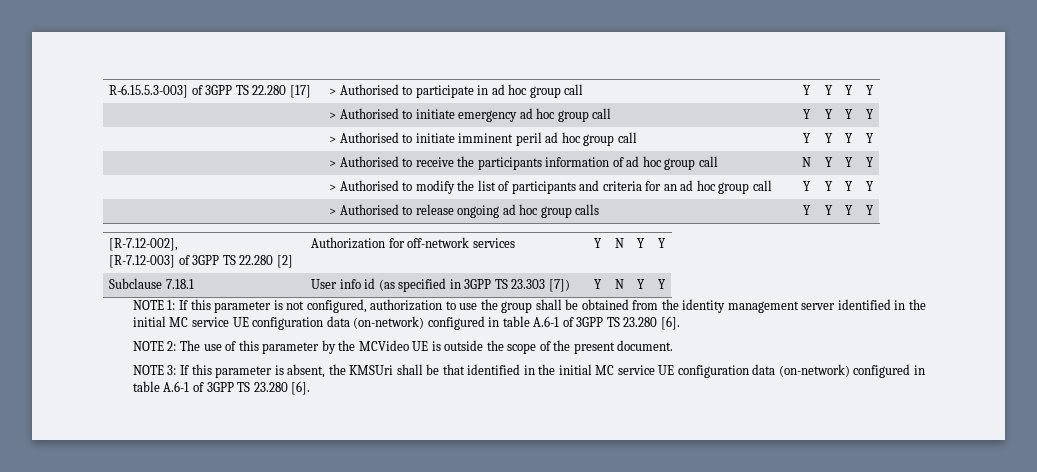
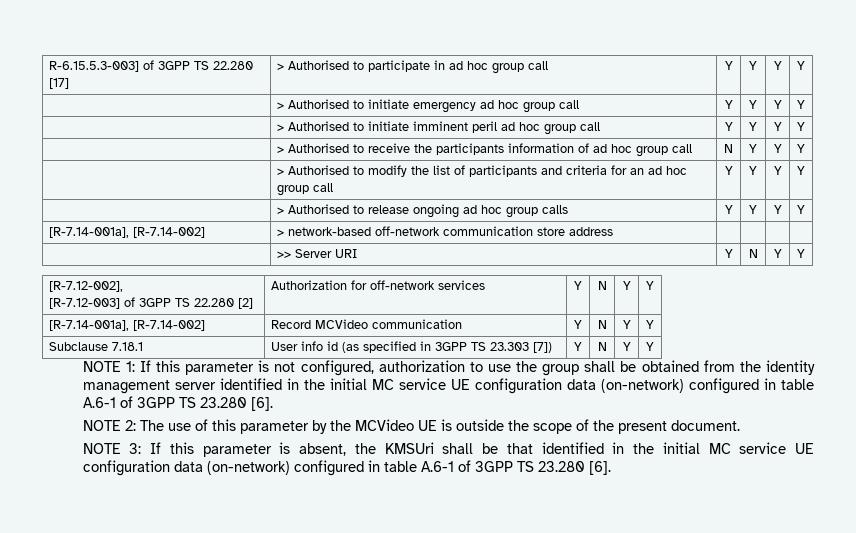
(874, 210) none -> [49,227,206,238] [277,226,614,236] [277,249,358,258] [724,249,733,258] [748,249,758,258] [773,249,782,258] [797,249,805,258] // [R-7.14-001a], [R-7.14-002] | > network-based off-network communication store address | | | | // | >> Server URI | Y | N | Y | Y
(666, 243) none -> [49,320,206,331] [271,319,463,329] [574,320,582,329] [597,320,607,329] [622,320,631,329] [646,320,654,329] // [R-7.14-001a], [R-7.14-002] | Record MCVideo communication | Y | N | Y | Y

